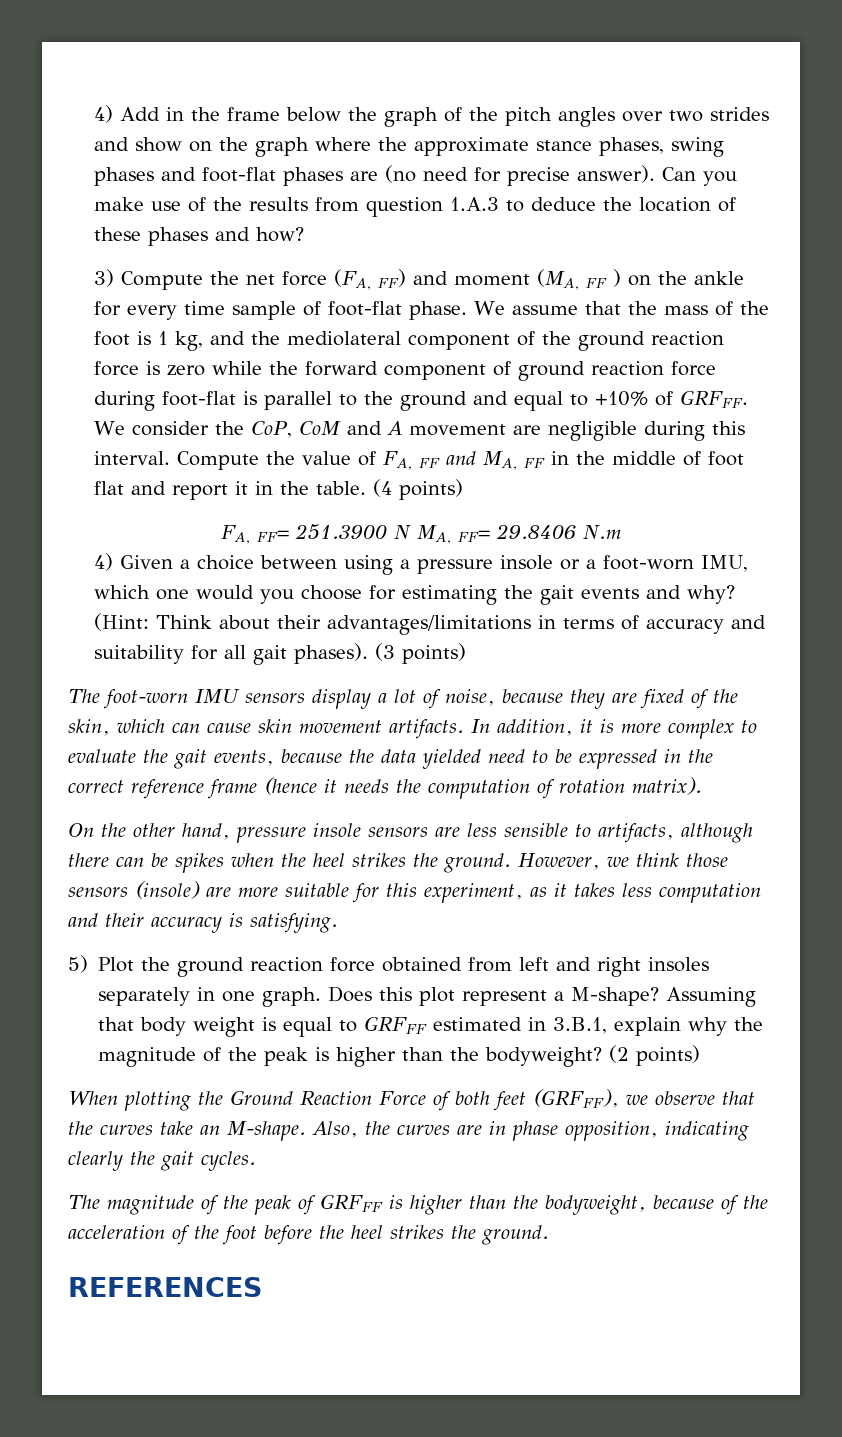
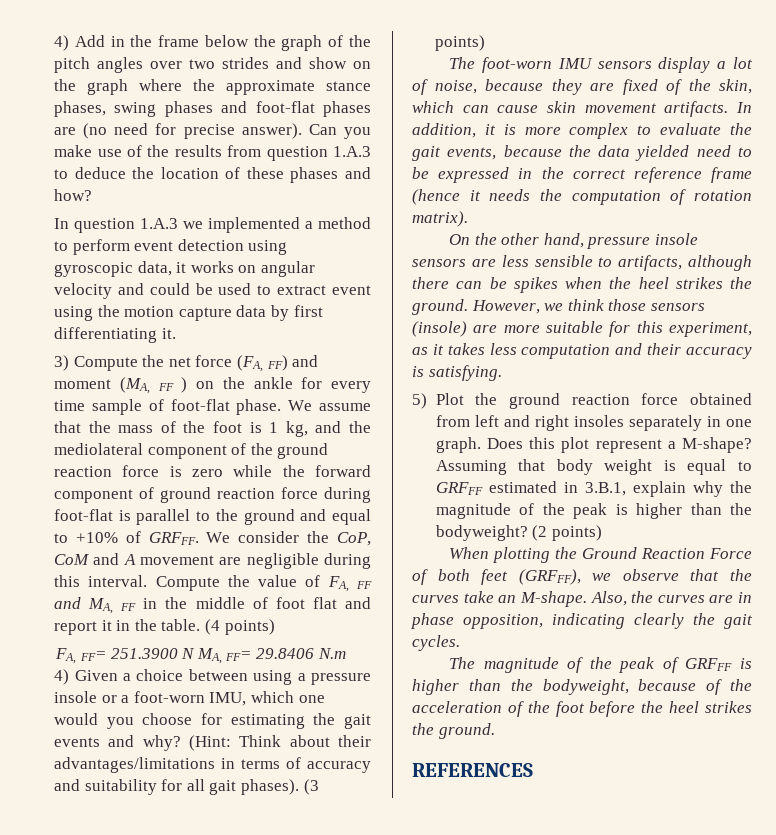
(305, 234) none -> [54,217,371,233] [54,239,288,255] [54,261,316,277] [54,283,372,299] [54,305,323,321] [54,327,176,343] // In question 1.A.3 we implemented a method to perform event detection using gyroscopic data, it works on angular velocity and could be used to extract event using the motion capture data by first differentiating it.

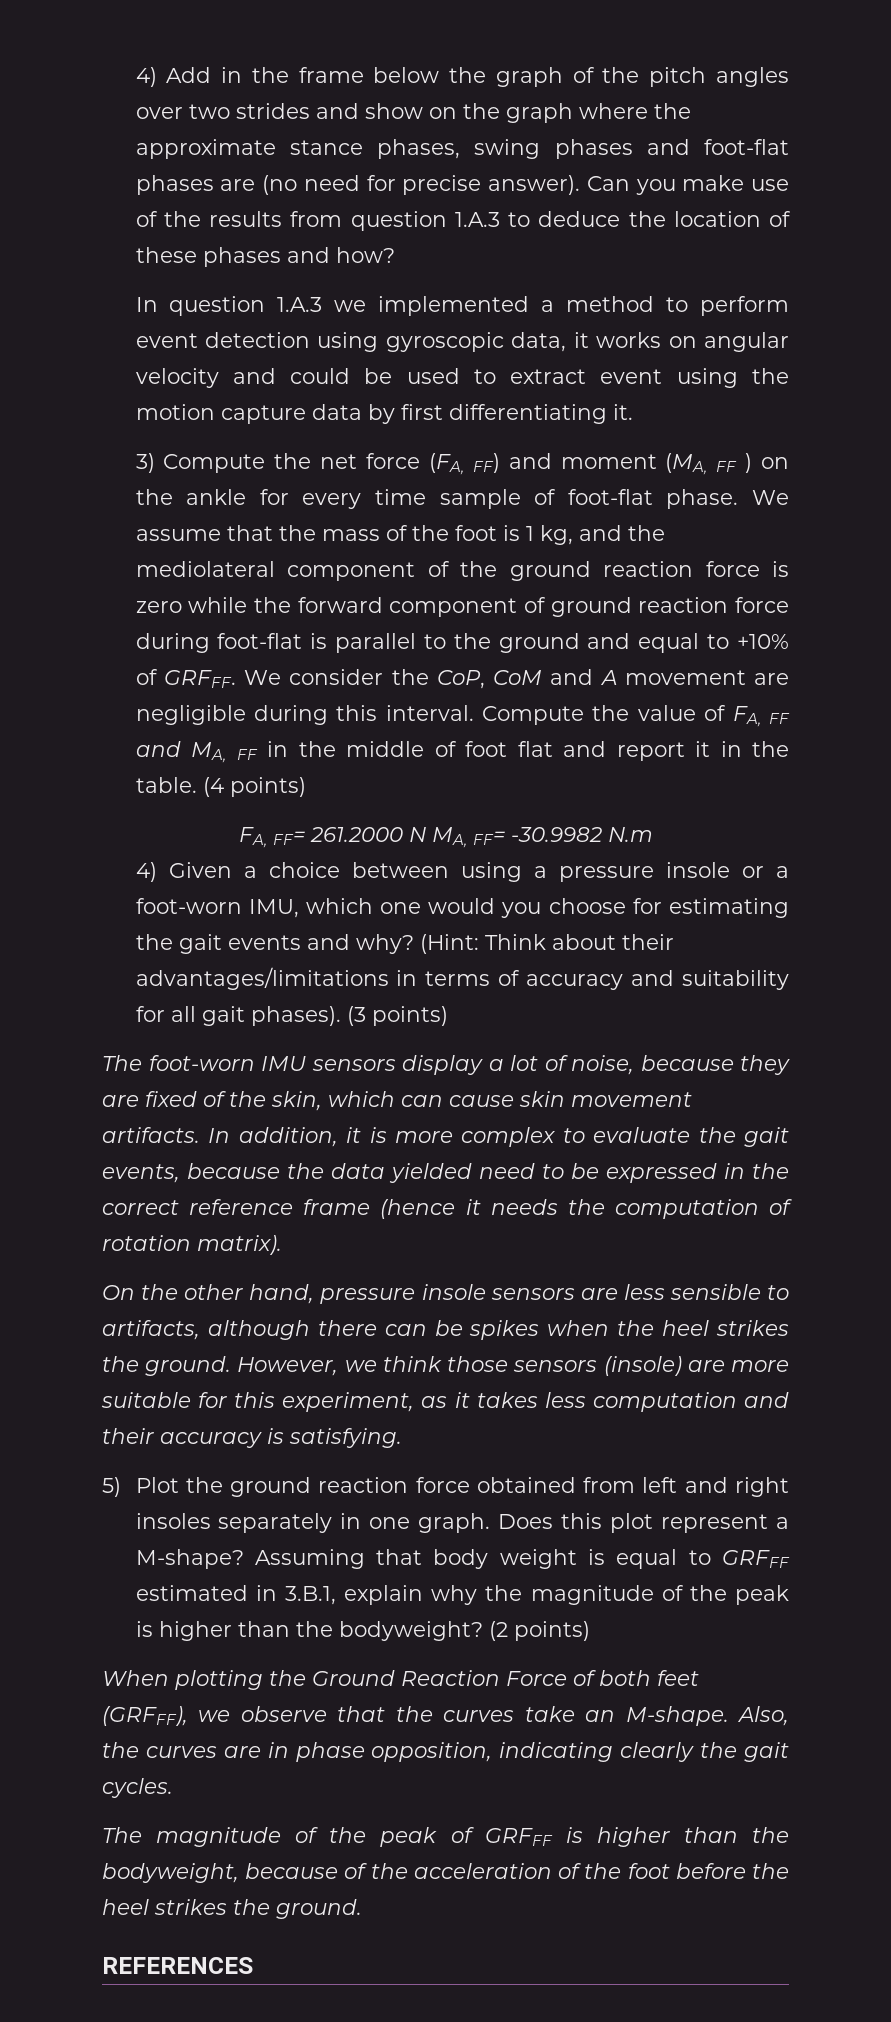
[110,648,178,659] 251.3900 -> [309,827,403,842] 261.2000
[255,648,314,659] 29.8406 -> [510,827,602,842] -30.9982

